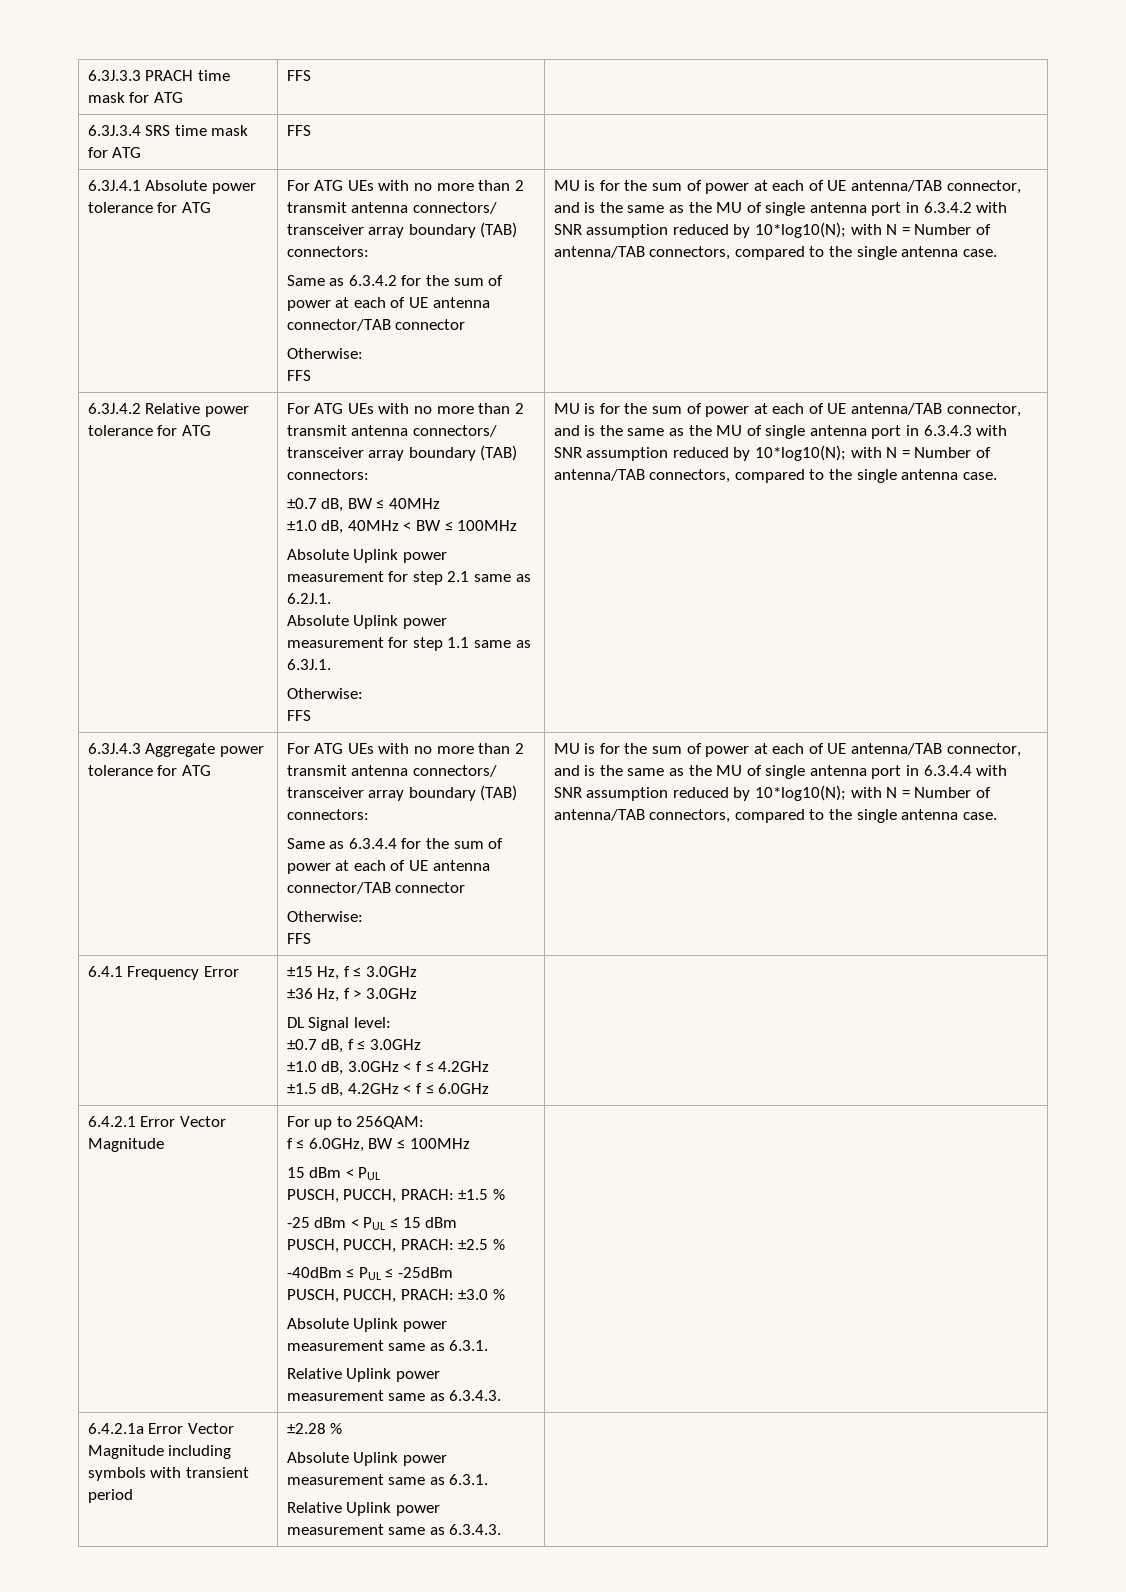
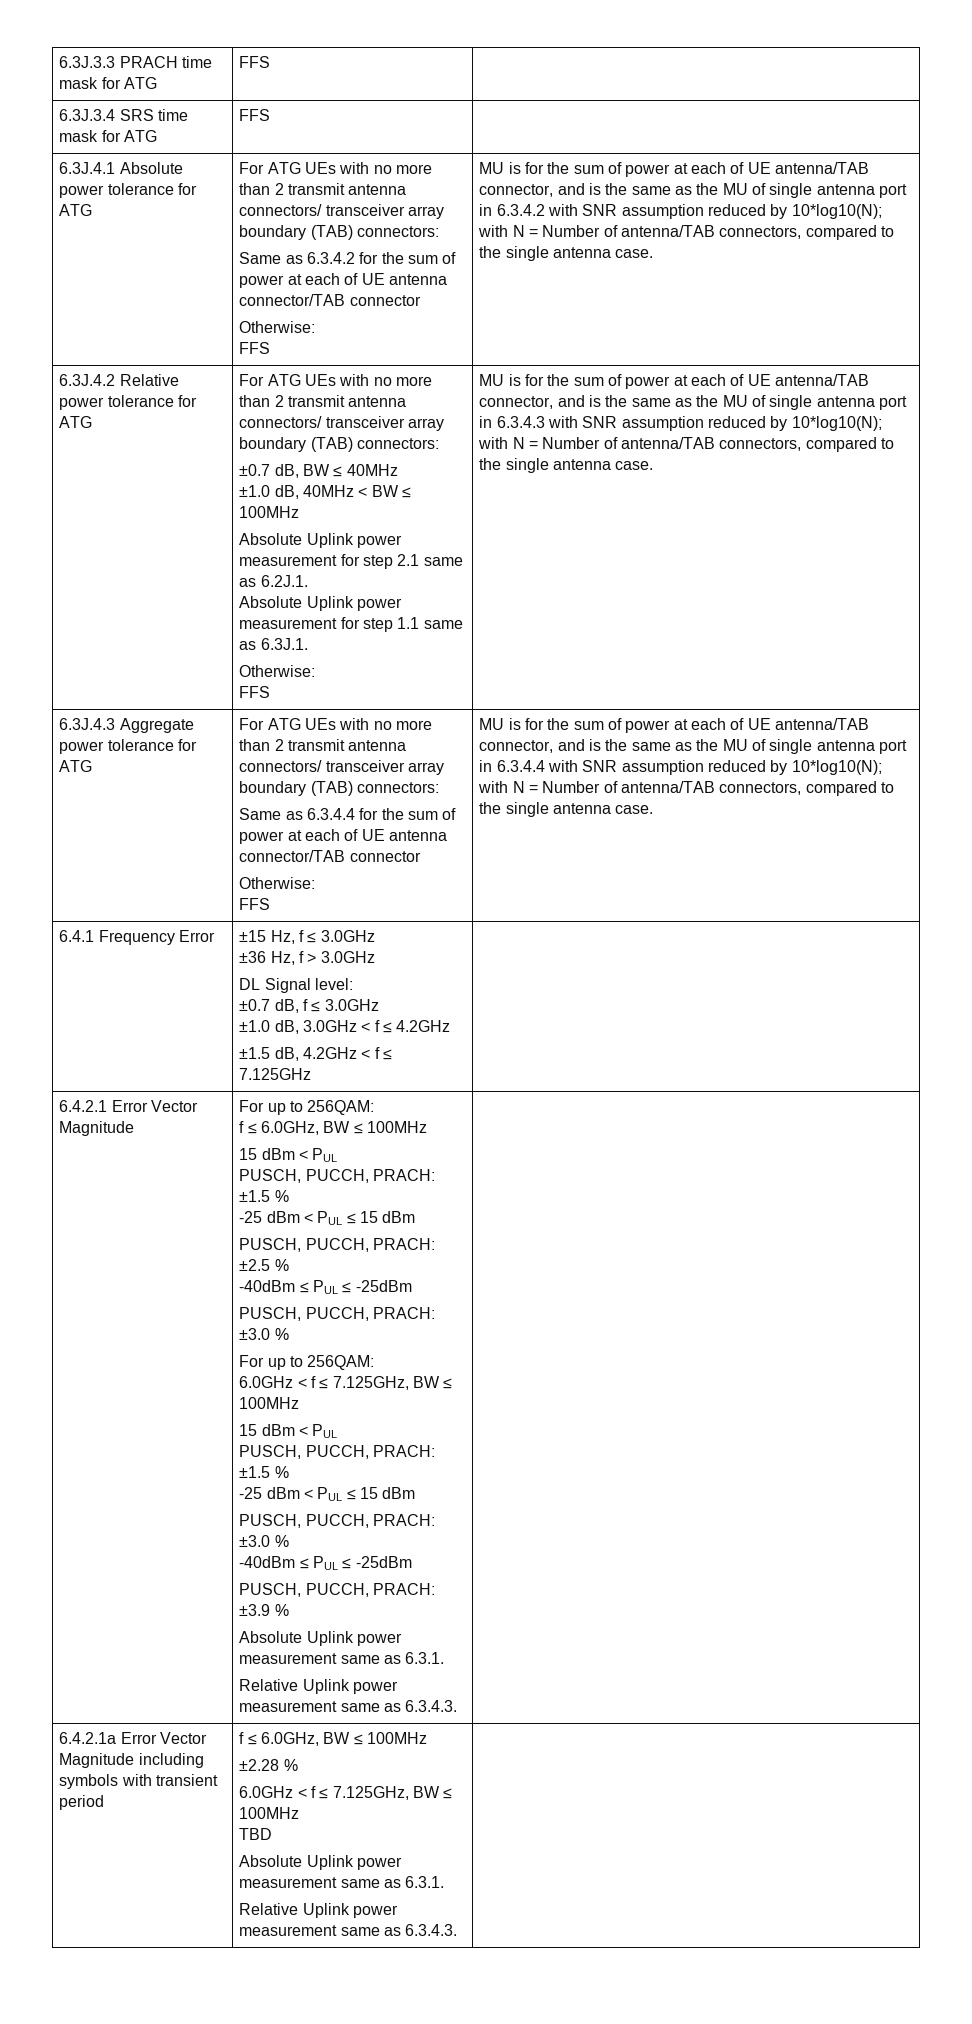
[438,1083,490,1094] 6.0GHz -> [239,1068,312,1080] 7.125GHz
(505, 1294) none -> [239,1355,375,1370] [239,1376,453,1390] [239,1397,300,1409] [239,1424,338,1438] [239,1445,436,1459] [239,1466,289,1478] [239,1487,416,1501] [239,1514,436,1528] [239,1535,289,1547] [239,1556,412,1570] [239,1583,436,1597] [239,1604,289,1616] // For up to 256QAM: // 6.0GHz < f ≤ 7.125GHz, BW ≤ 100MHz // 15 dBm < PUL // PUSCH, PUCCH, PRACH: ±1.5 % // -25 dBm < PUL ≤ 15 dBm // PUSCH, PUCCH, PRACH: ±3.0 % // -40dBm ≤ PUL ≤ -25dBm // PUSCH, PUCCH, PRACH: ±3.9 %
[286,1423,343,1434] ±2.28 % -> [239,1732,427,1746] [239,1759,298,1771] [239,1786,453,1800] [239,1807,300,1819] [239,1828,273,1840] f ≤ 6.0GHz, BW ≤ 100MHz // ±2.28 % // 6.0GHz < f ≤ 7.125GHz, BW ≤ 100MHz // TBD

